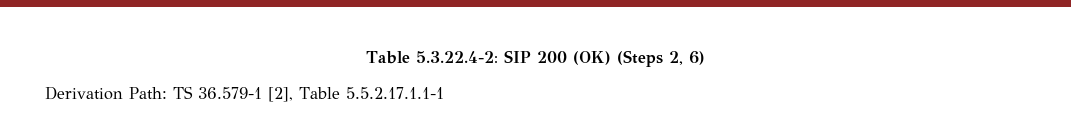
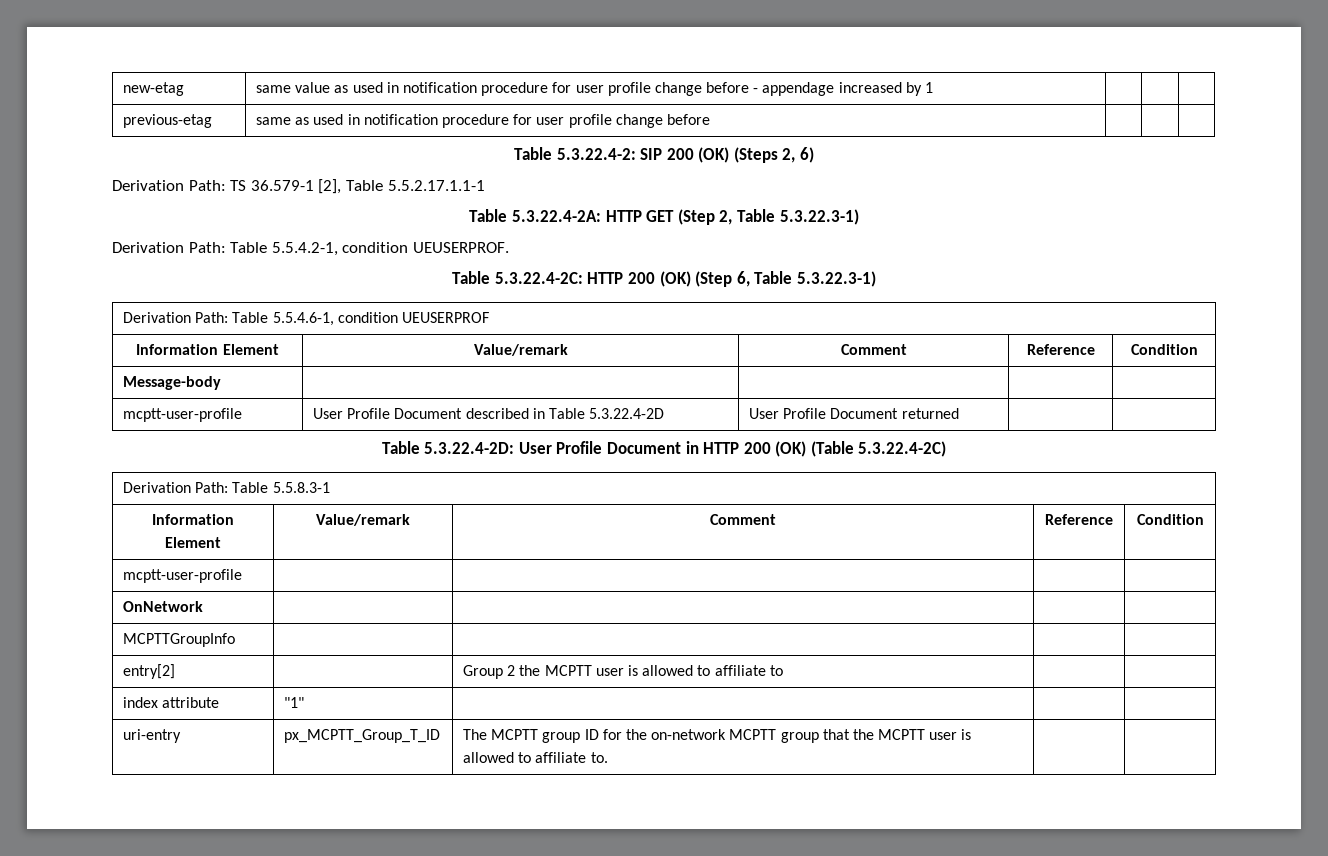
(366, 57) none -> [123,82,185,96] [256,82,934,96] [123,114,213,128] [256,114,710,128] new-etag | same value as used in notification procedure for user profile change before - appendage increased by 1 | | | // previous-etag | same as used in notification procedure for user profile change before | | | //
(444, 93) none -> [469,209,859,225] [112,242,509,256] [452,271,876,287] [123,312,489,326] [136,344,279,355] [473,344,568,356] [840,344,907,355] [1026,344,1095,355] [1130,344,1198,355] [123,376,222,390] [123,408,243,422] [313,408,665,419] [749,408,959,419] [381,441,947,457] [123,482,330,493] [152,514,234,525] [165,537,221,548] [316,514,410,526] [710,514,776,525] [1045,514,1113,525] [1136,514,1204,525] [123,569,243,583] [123,601,204,612] [123,633,236,647] [123,664,176,679] [463,665,783,679] [123,697,220,708] [284,697,305,708] [123,729,182,743] [284,729,441,743] [463,729,972,743] [463,752,608,763] // Table 5.3.22.4-2A: HTTP GET (Step 2, Table 5.3.22.3-1) // Derivation Path: Table 5.5.4.2-1, condition UEUSERPROF. // Table 5.3.22.4-2C: HTTP 200 (OK) (Step 6, Table 5.3.22.3-1) // Derivation Path: Table 5.5.4.6-1, condition UEUSERPROF // Information Element | Value/remark | Comment | Reference | Condition // Message-body | | | | // mcptt-user-profile | User Profile Document described in Table 5.3.22.4-2D | User Profile Document returned | | // Table 5.3.22.4-2D: User Profile Document in HTTP 200 (OK) (Table 5.3.22.4-2C) // Derivation Path: Table 5.5.8.3-1 // Information Element | Value/remark | Comment | Reference | Condition // mcptt-user-profile | | | | // OnNetwork | | | | // MCPTTGroupInfo | | | | // entry[2] | | Group 2 the MCPTT user is allowed to affiliate to | | // index attribute | "1" | | | // uri-entry | px_MCPTT_Group_T_ID | The MCPTT group ID for the on-network MCPTT group that the MCPTT user is allowed to affiliate to. | |

